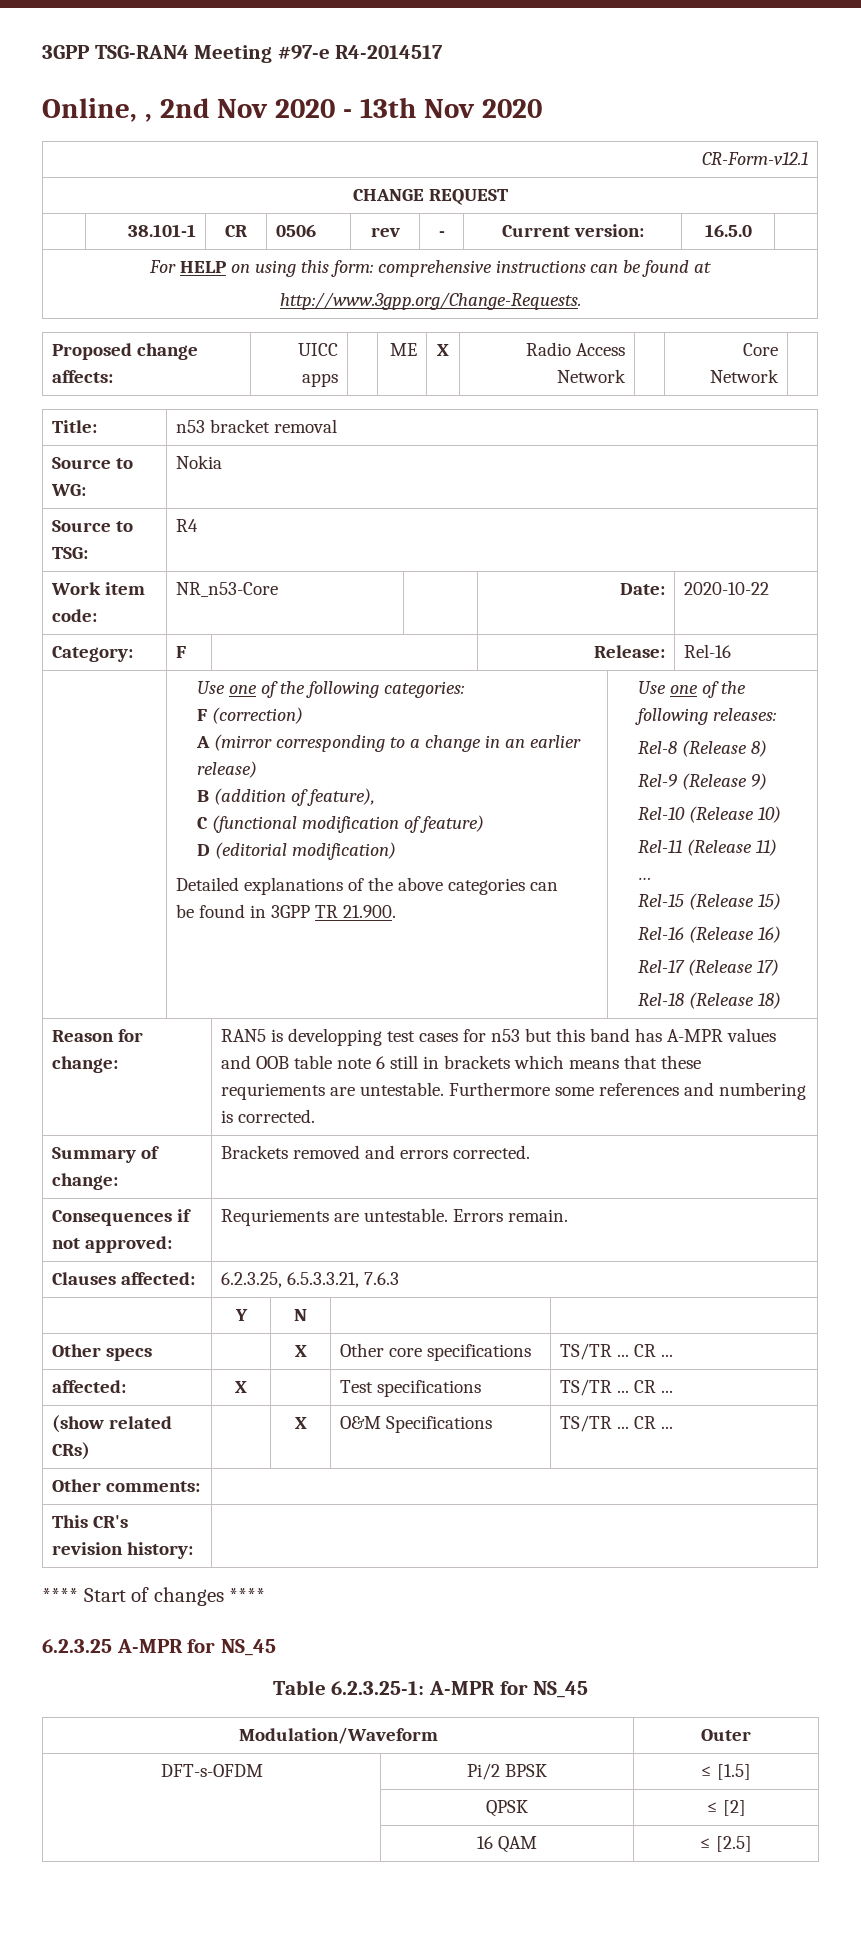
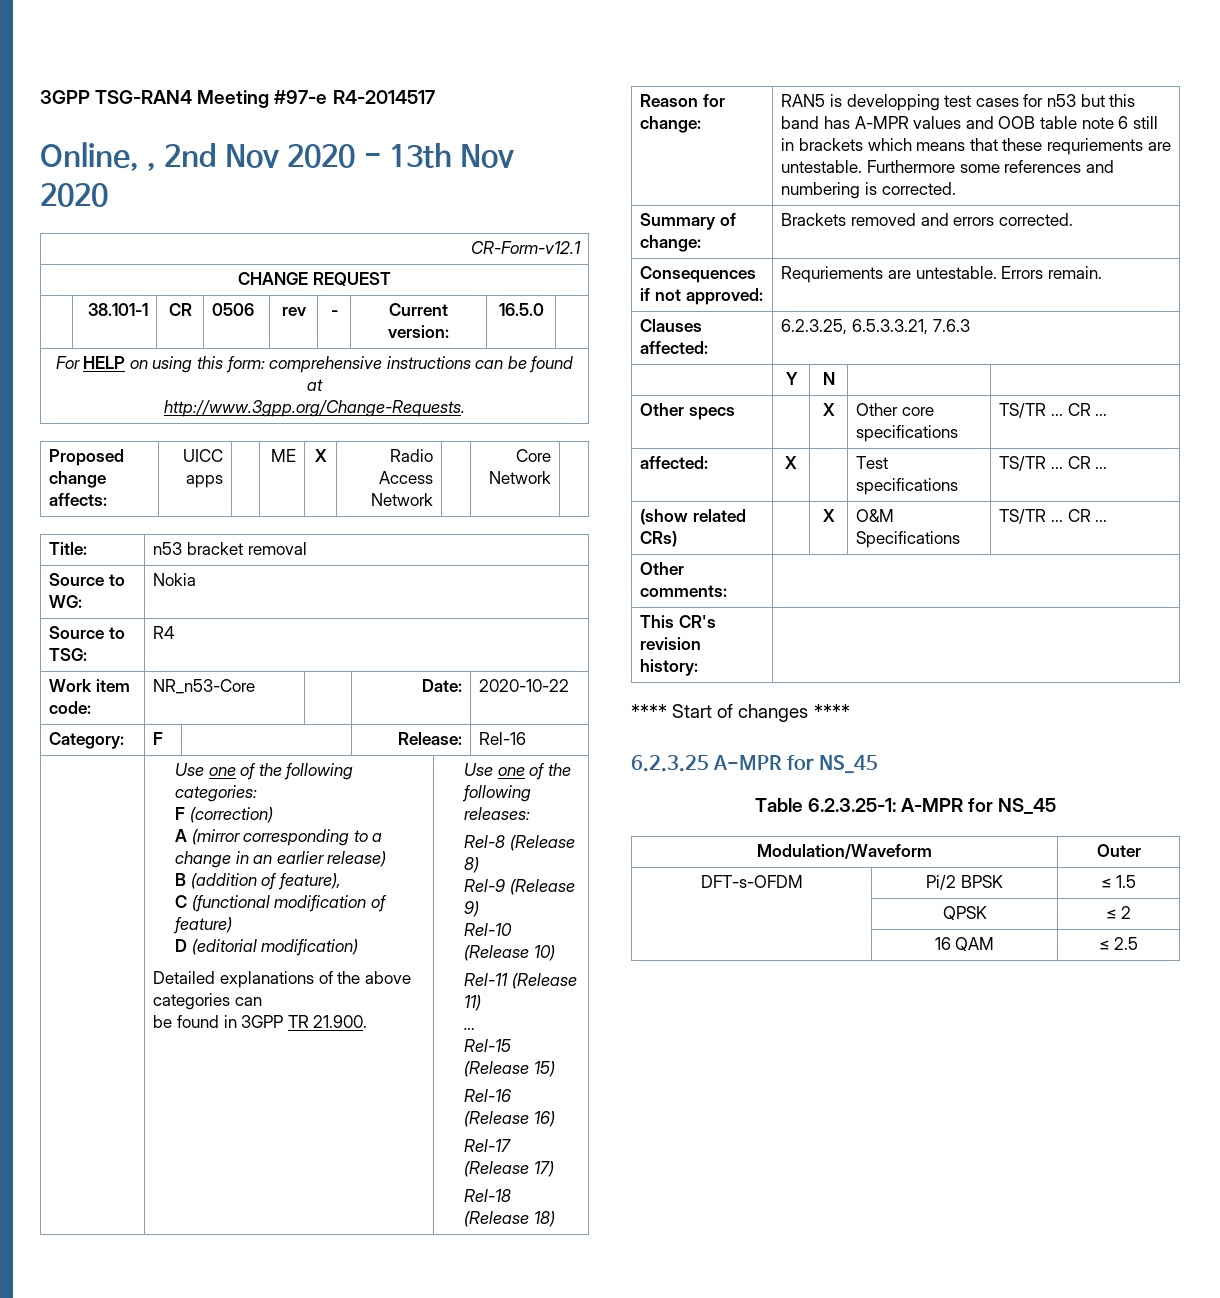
[716,1764,751,1780] [1.5] -> [1116,875,1137,888] 1.5
[722,1800,746,1816] [2] -> [1121,906,1132,919] 2
[715,1836,752,1852] [2.5] -> [1114,937,1139,950] 2.5

